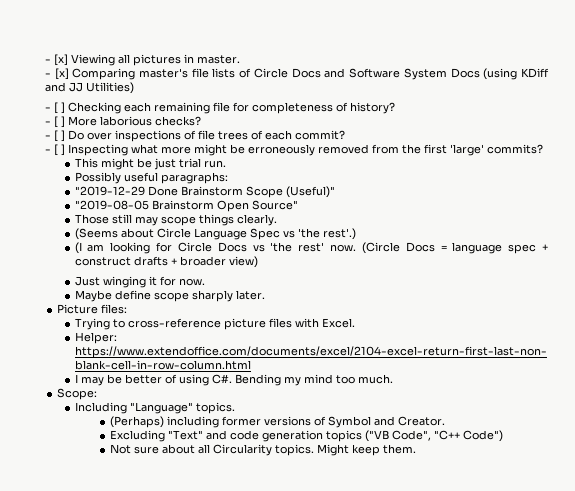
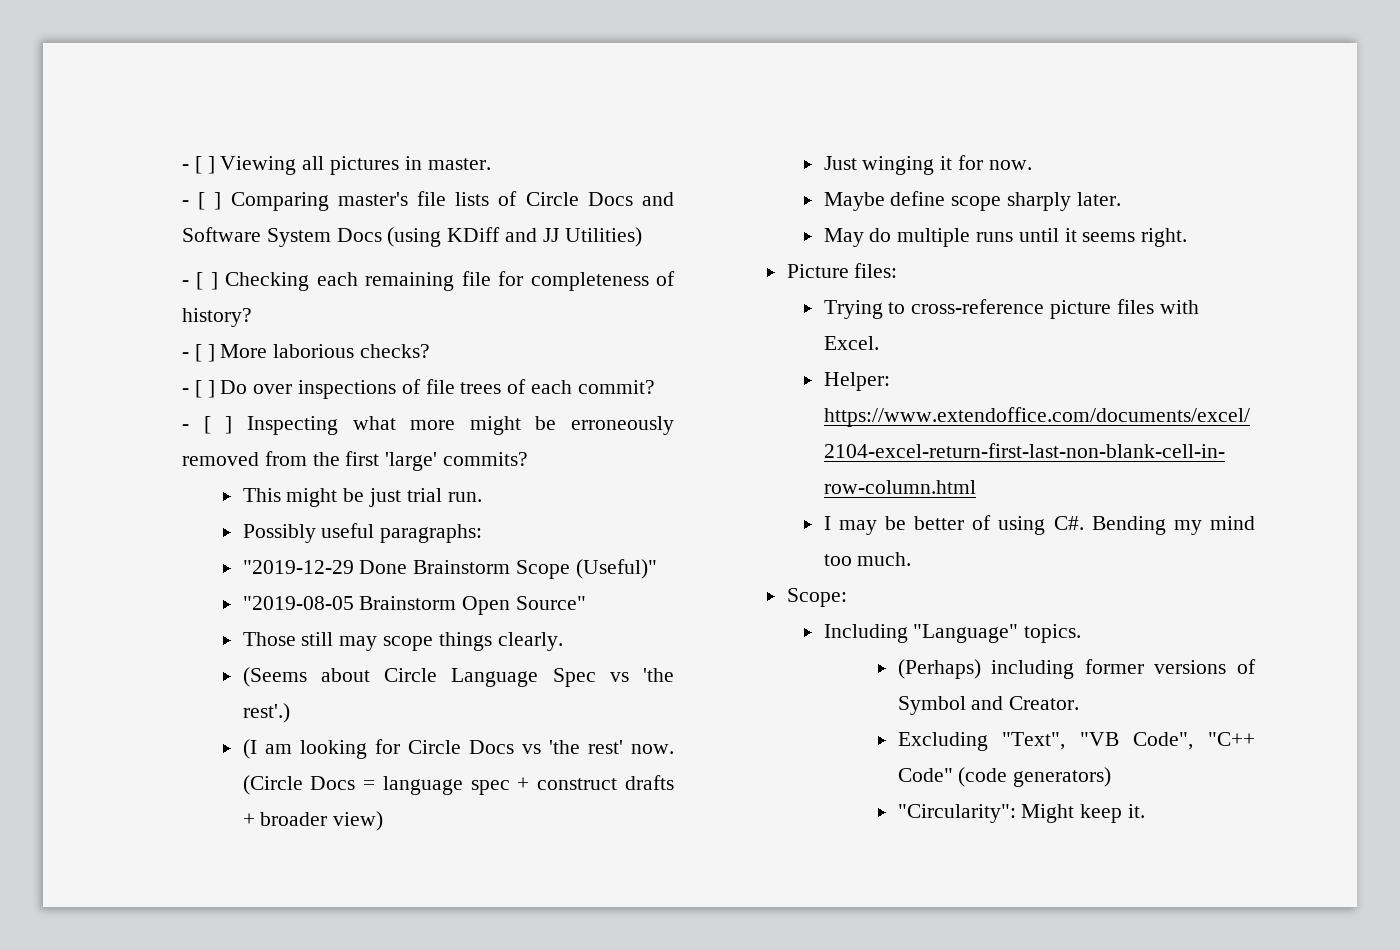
[44,54,68,66] - [x] -> [181,156,215,174] - [ ]
[54,68,69,80] [x] -> [198,192,222,210] [ ]
(265, 295) none -> [823,228,1188,247] // May do multiple runs until it seems right.
[168,430,504,442] [110,444,315,456] "Text" and code generation topics ("VB Code", "C++ Code") // Not sure about all Circularity topics. -> [1002,732,1255,750] [897,767,1112,787] [897,804,1016,823] "Text", "VB Code", "C++ Code" (code generators) // "Circularity":
[383,444,417,454] them. -> [1128,804,1146,818] it.

